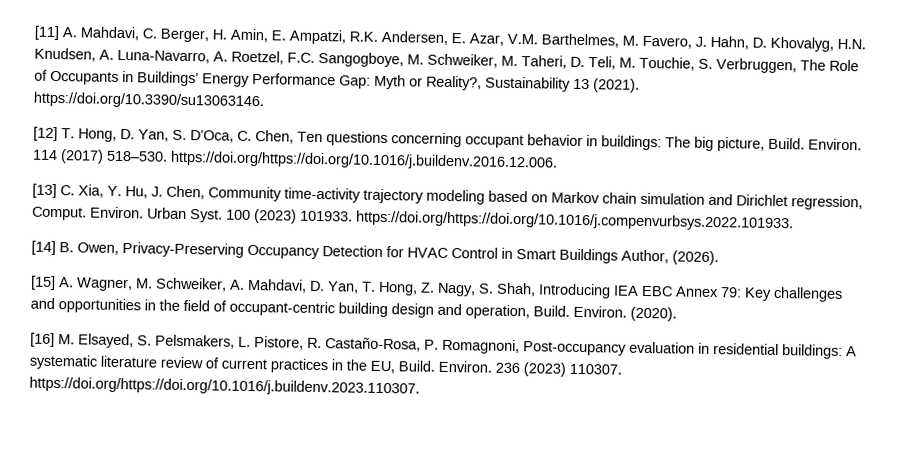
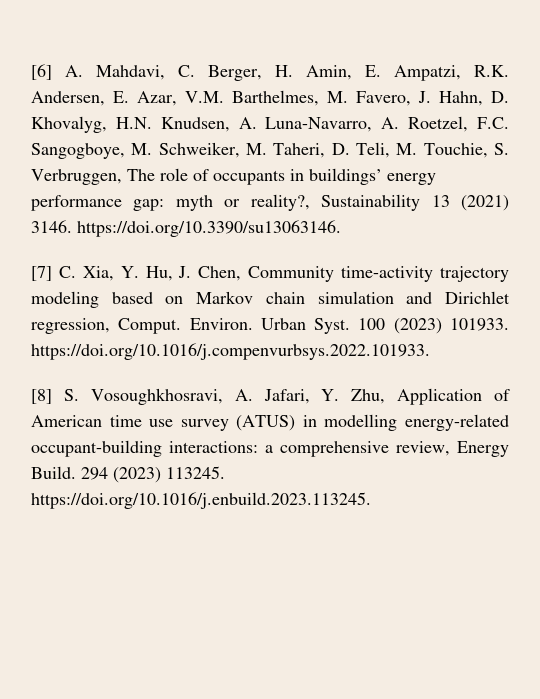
[34,25,59,41] [11] -> [31,64,52,80] [6]
[829,59,859,72] [34,69,640,93] [33,91,264,110] [33,126,862,152] [32,149,558,171] [32,183,57,199] Role of Occupants in Buildings’ Energy Performance Gap: Myth or Reality?, Sustainability 13 (2021). https://doi.org/10.3390/su13063146. // [12] T. Hong, D. Yan, S. D’Oca, C. Chen, Ten questions concerning occupant behavior in buildings: The big picture, Build. Environ. 114 (2017) 518–530. https://doi.org/https://doi.org/10.1016/j.buildenv.2016.12.006. // [13] -> [160,168,436,185] [31,194,509,211] [31,220,341,237] [31,266,52,281] role of occupants in buildings’ energy performance gap: myth or reality?, Sustainability 13 (2021) 3146. https://doi.org/10.3390/su13063146. // [7]
[356,210,794,232] [31,240,719,266] [30,275,843,302] [30,297,677,322] [30,332,857,359] [29,354,622,377] [29,376,420,397] https://doi.org/https://doi.org/10.1016/j.compenvurbsys.2022.101933. // [14] B. Owen, Privacy-Preserving Occupancy Detection for HVAC Control in Smart Buildings Author, (2026). // [15] A. Wagner, M. Schweiker, A. Mahdavi, D. Yan, T. Hong, Z. Nagy, S. Shah, Introducing IEA EBC Annex 79: Key challenges and opportunities in the field of occupant-centric building design and operation, Build. Environ. (2020). // [16] M. Elsayed, S. Pelsmakers, L. Pistore, R. Castaño-Rosa, P. Romagnoni, Post-occupancy evaluation in residential buildings: A systematic literature review of current practices in the EU, Build. Environ. 236 (2023) 110307. https://doi.org/https://doi.org/10.1016/j.buildenv.2023.110307. -> [31,343,430,360] [31,388,510,405] [31,414,509,431] [31,440,509,457] [31,466,225,483] [31,492,371,509] https://doi.org/10.1016/j.compenvurbsys.2022.101933. // [8] S. Vosoughkhosravi, A. Jafari, Y. Zhu, Application of American time use survey (ATUS) in modelling energy-related occupant-building interactions: a comprehensive review, Energy Build. 294 (2023) 113245. https://doi.org/10.1016/j.enbuild.2023.113245.

